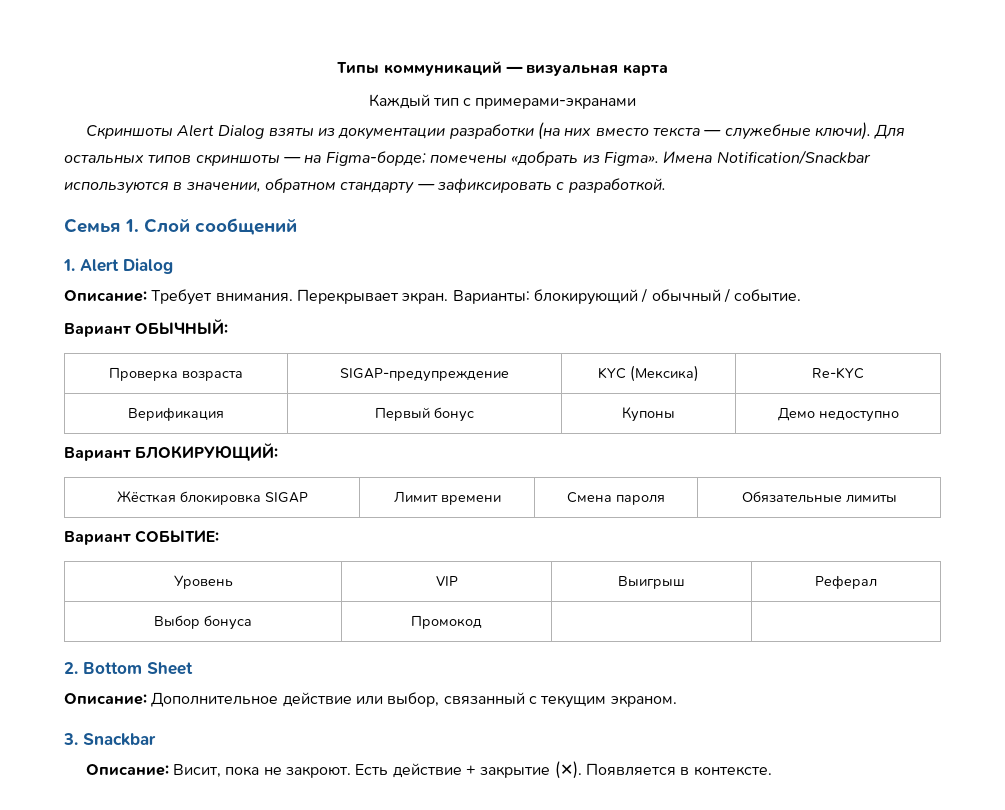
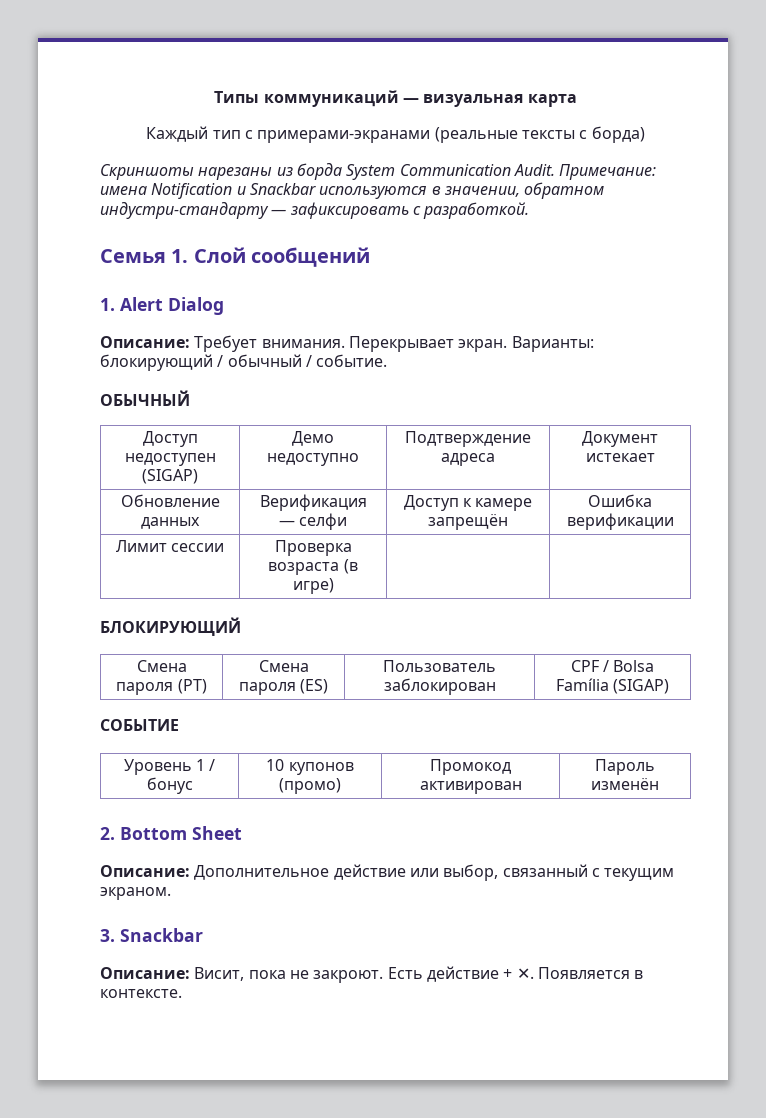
[85,122,906,140] [64,150,871,166] // Скриншоты Alert Dialog взяты из документации разработки (на них вместо текста — служебные ключи). Для остальных типов скриншоты — на Figma-борде; помечены «добрать из Figma». Имена Notification/Snackbar -> [434,126,645,143] [100,162,657,180] [100,183,316,199] (реальные тексты с борда) // Скриншоты нарезаны из борда System Communication Audit. Примечание: имена Notification и Snackbar
[340,182,415,194] стандарту -> [100,201,269,219] индустри-стандарту
[64,319,229,337] [109,367,243,381] [340,368,509,382] [598,365,699,382] [812,367,864,379] [128,407,224,421] [375,407,474,422] [622,407,675,422] [777,408,899,422] [64,443,279,461] [116,491,308,505] [393,491,501,505] [567,492,665,505] [741,491,897,503] [64,530,220,545] [173,575,233,589] [435,576,458,586] [618,576,685,589] [815,575,877,589] [154,615,252,630] [411,615,482,629] Вариант ОБЫЧНЫЙ: // Проверка возраста | SIGAP-предупреждение | KYC (Мексика) | Re-KYC // Верификация | Первый бонус | Купоны | Демо недоступно // Вариант БЛОКИРУЮЩИЙ: // Жёсткая блокировка SIGAP | Лимит времени | Смена пароля | Обязательные лимиты // Вариант СОБЫТИЕ: // Уровень | VIP | Выигрыш | Реферал // Выбор бонуса | Промокод | | -> [100,390,190,406] [142,431,198,447] [124,453,216,466] [142,469,198,484] [292,431,334,446] [267,453,359,466] [405,431,531,447] [441,453,495,466] [582,431,658,447] [585,453,655,462] [120,494,220,507] [141,517,200,529] [259,494,367,511] [278,513,348,530] [403,495,533,511] [428,513,508,530] [588,494,652,507] [566,513,674,530] [115,540,225,552] [274,540,352,556] [268,559,358,575] [292,578,334,594] [100,617,241,636] [136,660,187,672] [116,679,207,695] [258,660,309,672] [238,679,329,695] [383,660,496,672] [383,678,496,695] [570,660,655,672] [555,678,670,694] [100,719,179,731] [123,759,216,775] [146,777,193,794] [266,759,354,775] [279,778,341,794] [430,759,511,775] [419,781,522,794] [595,759,655,775] [591,777,659,790] ОБЫЧНЫЙ // Доступ недоступен (SIGAP) | Демо недоступно | Подтверждение адреса | Документ истекает // Обновление данных | Верификация — селфи | Доступ к камере запрещён | Ошибка верификации // Лимит сессии | Проверка возраста (в игре) | | // БЛОКИРУЮЩИЙ // Смена пароля (PT) | Смена пароля (ES) | Пользователь заблокирован | CPF / Bolsa Família (SIGAP) // СОБЫТИЕ // Уровень 1 / бонус | 10 купонов (промо) | Промокод активирован | Пароль изменён
[480,761,582,779] закрытие (✕). -> [516,968,534,979] ✕.

